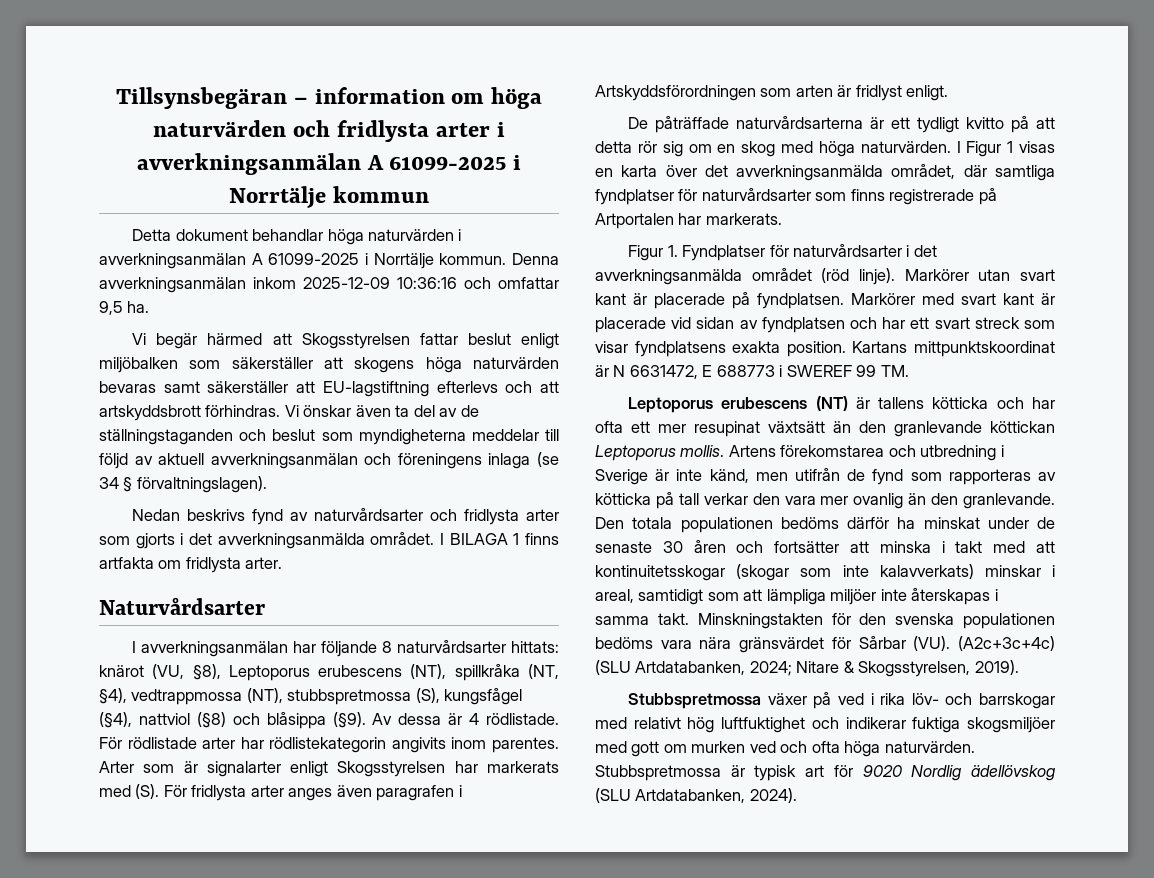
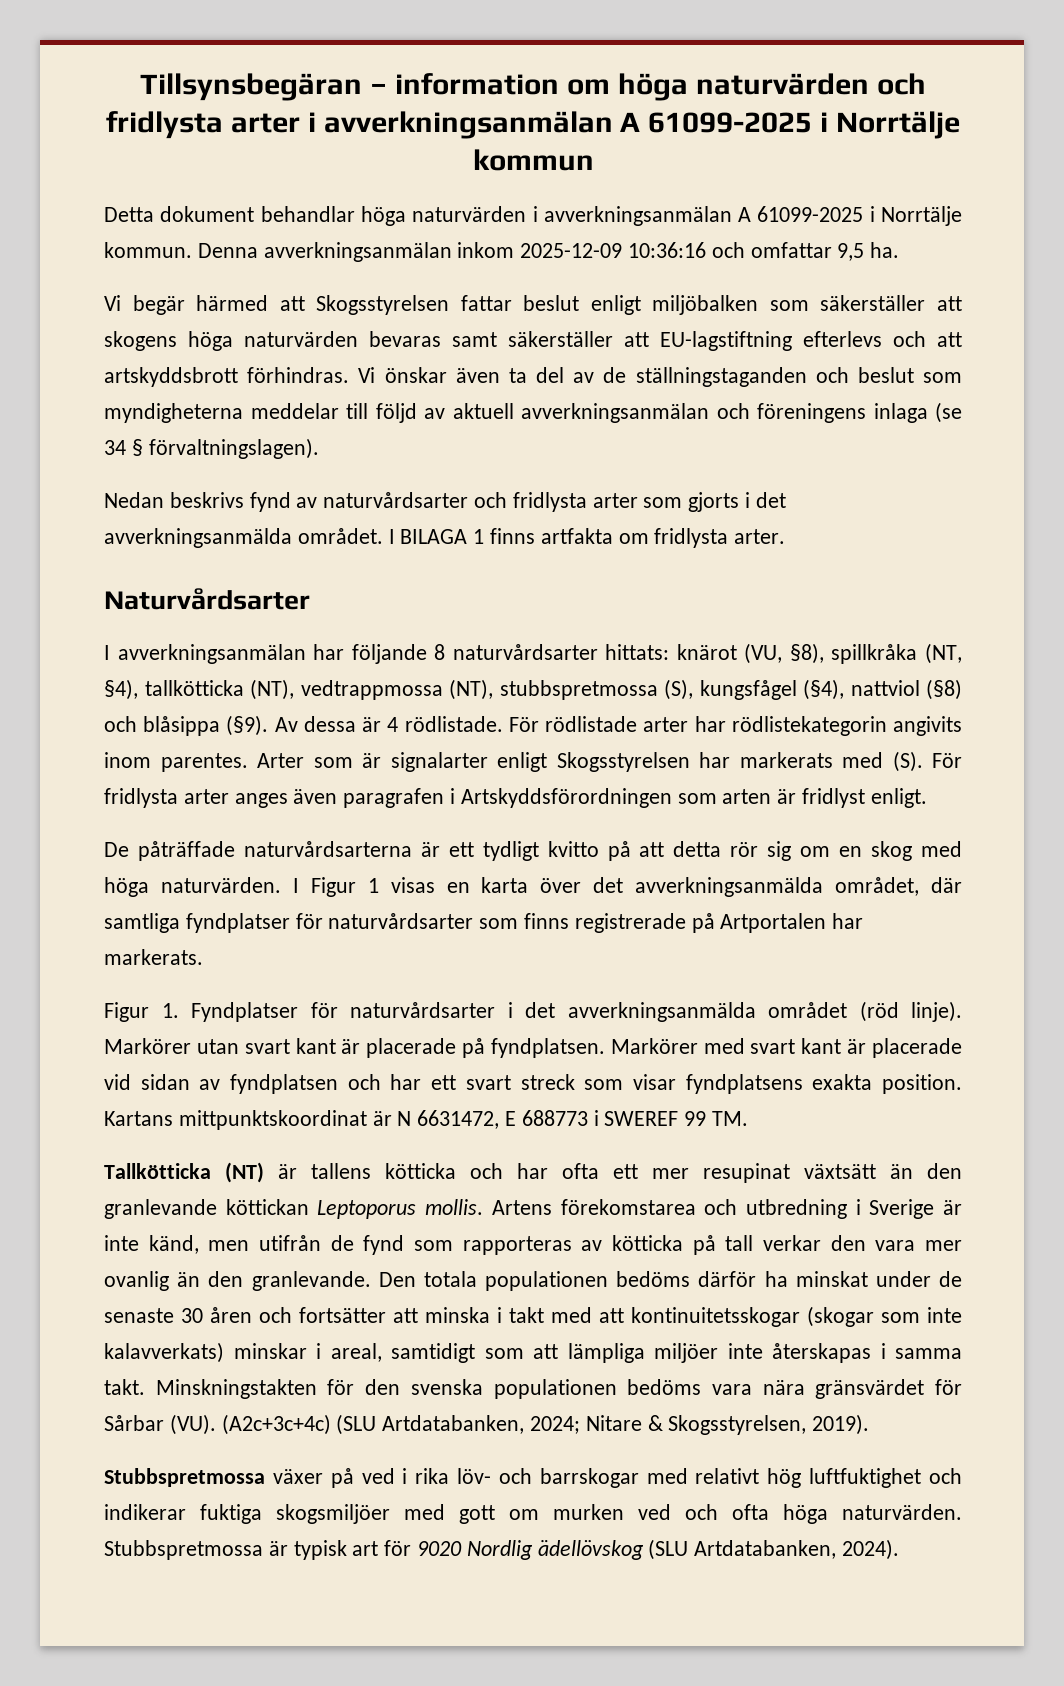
[228,664,447,681] Leptoporus erubescens (NT), -> (824, 653) none
(127, 696) none -> [144,679,294,700] tallkötticka (NT),
[628,397,808,413] Leptoporus erubescens -> [104,1163,211,1179] Tallkötticka

